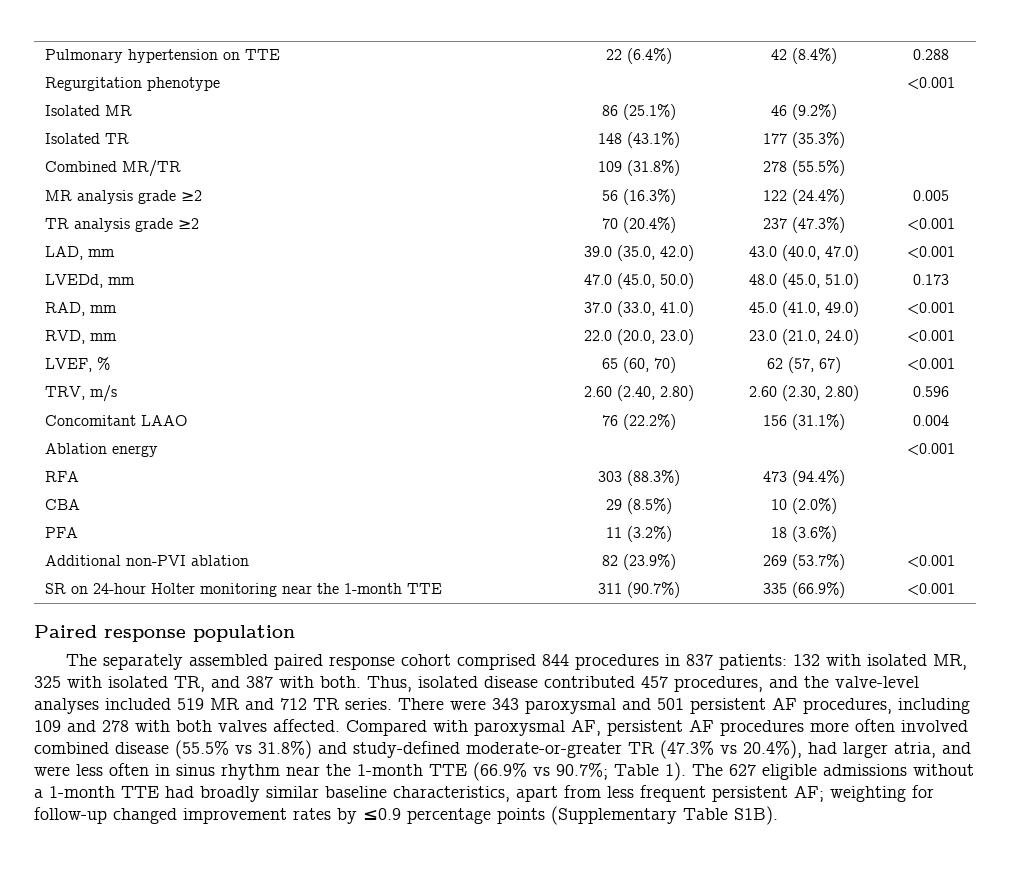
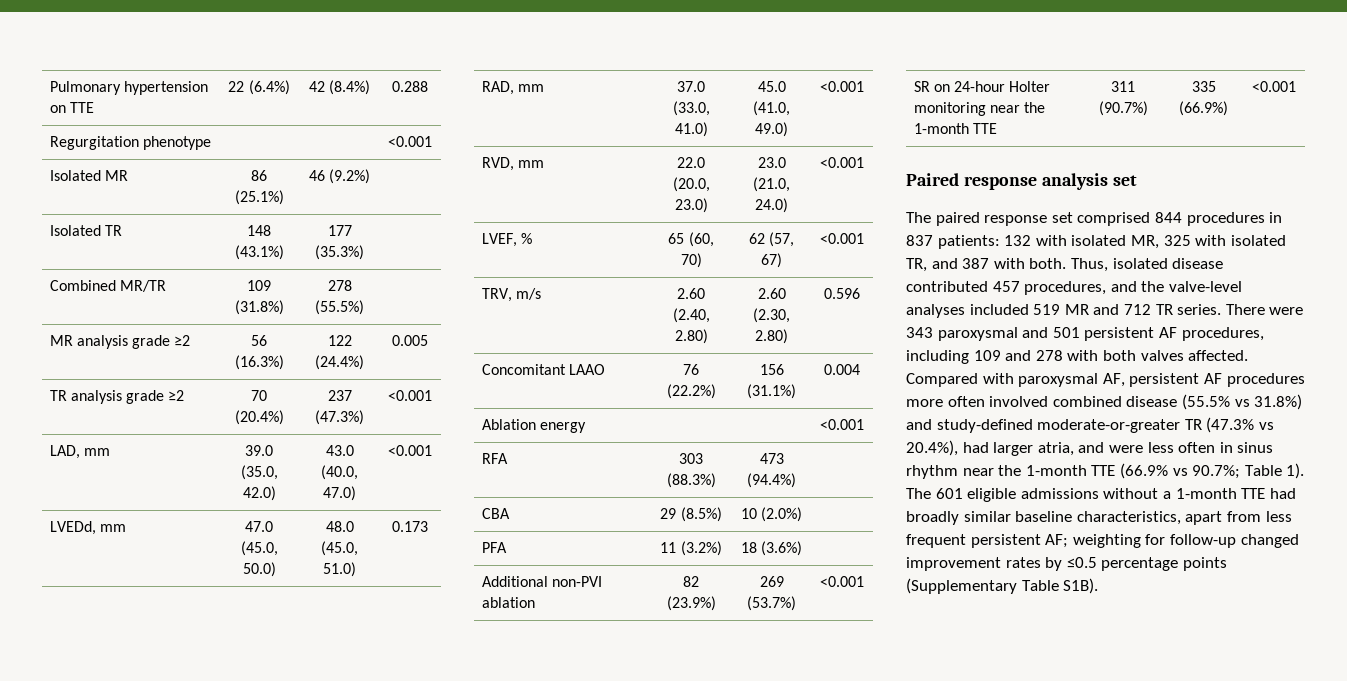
[193,625,295,642] [66,654,269,670] population // The separately assembled -> [1041,173,1137,190] [906,212,931,223] analysis set // The
[401,654,452,666] cohort -> [1051,212,1073,223] set
[729,764,756,776] 627 -> [935,488,963,499] 601
[363,808,401,820] ≤0.9 -> [1066,557,1097,568] ≤0.5

